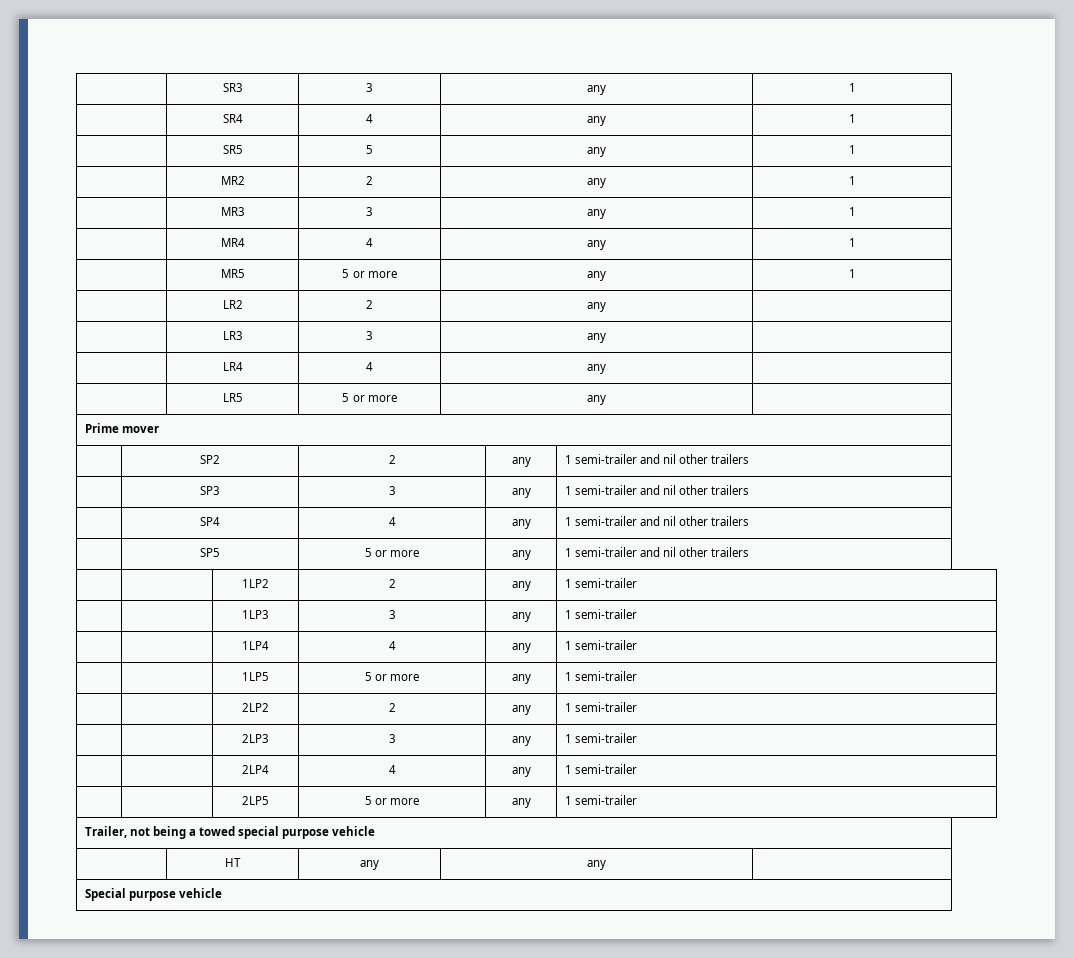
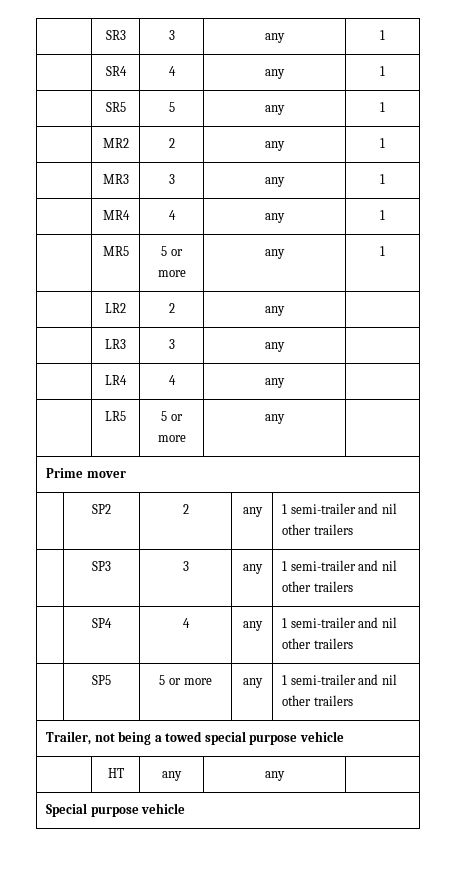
[241,579,269,588] [388,579,396,588] [511,581,531,591] [564,578,637,588] [241,610,269,619] [388,610,396,619] [511,612,531,622] [564,609,637,619] [241,641,269,650] [388,641,396,650] [511,643,531,653] [564,640,637,650] [241,672,269,681] [364,672,420,681] [511,674,531,684] [564,671,637,681] [241,703,269,712] [388,703,396,712] [511,705,531,715] [564,702,637,712] [241,734,269,743] [388,734,396,743] [511,736,531,746] [564,733,637,743] [241,765,269,774] [388,765,396,774] [511,767,531,777] [564,764,637,774] [241,796,269,805] [364,796,420,805] [511,798,531,808] [564,795,637,805] // | | 1LP2 | 2 | any | 1 semi-trailer // | | 1LP3 | 3 | any | 1 semi-trailer // | | 1LP4 | 4 | any | 1 semi-trailer // | | 1LP5 | 5 or more | any | 1 semi-trailer // | | 2LP2 | 2 | any | 1 semi-trailer // | | 2LP3 | 3 | any | 1 semi-trailer // | | 2LP4 | 4 | any | 1 semi-trailer // | | 2LP5 | 5 or more | any | 1 semi-trailer -> (353, 700) none

